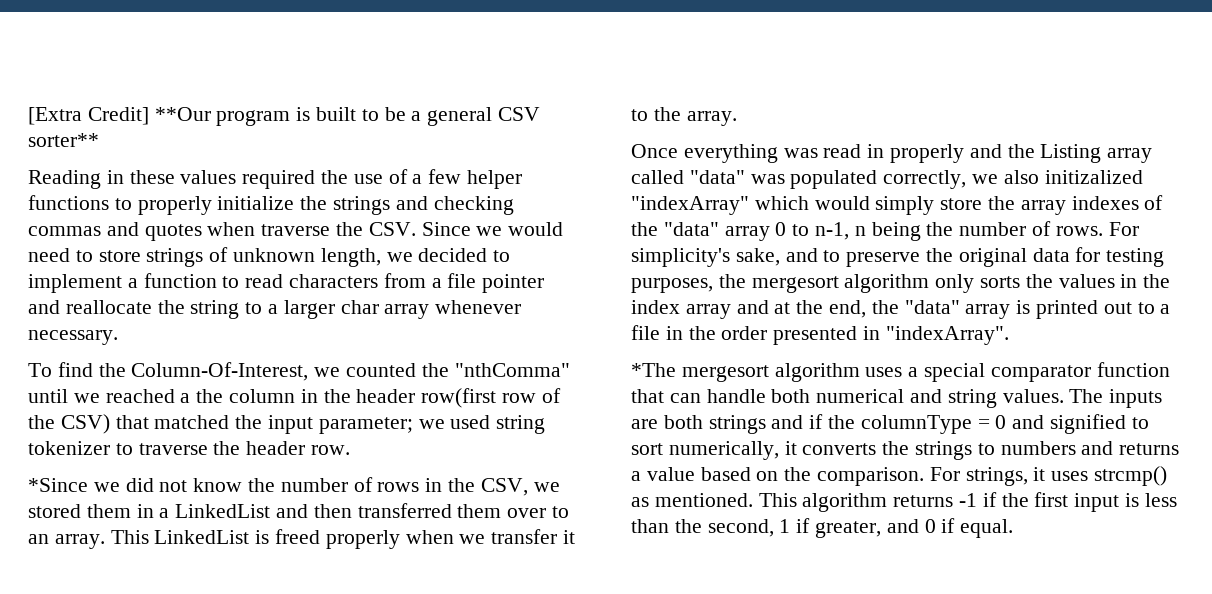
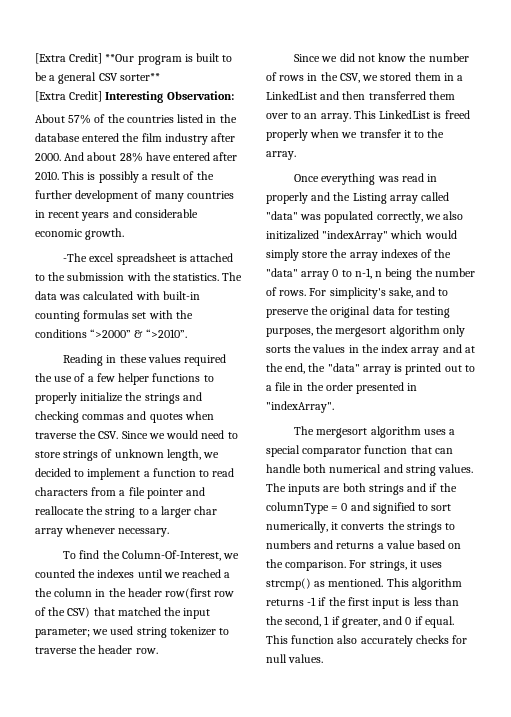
(99, 140) none -> [35,91,234,103] [35,114,237,124] [35,133,236,145] [35,152,238,162] [35,171,214,183] [35,190,234,202] [35,209,198,221] [35,228,125,240] [63,253,234,265] [35,272,243,281] [35,291,200,300] [35,310,193,322] [35,329,187,338] // [Extra Credit] Interesting Observation: // About 57% of the countries listed in the database entered the film industry after 2000. And about 28% have entered after 2010. This is possibly a result of the further development of many countries in recent years and considerable economic growth. // -The excel spreadsheet is attached to the submission with the statistics. The data was calculated with built-in counting formulas set with the conditions “>2000” & “>2010”.
[454,363,570,377] "nthComma" -> [97,569,135,578] indexes
[28,478,88,492] *Since -> [294,54,321,62] Since
[631,363,676,377] *The -> [294,426,315,435] The
(1014, 528) none -> [266,635,468,647] [266,654,324,663] This function also accurately checks for null values.

